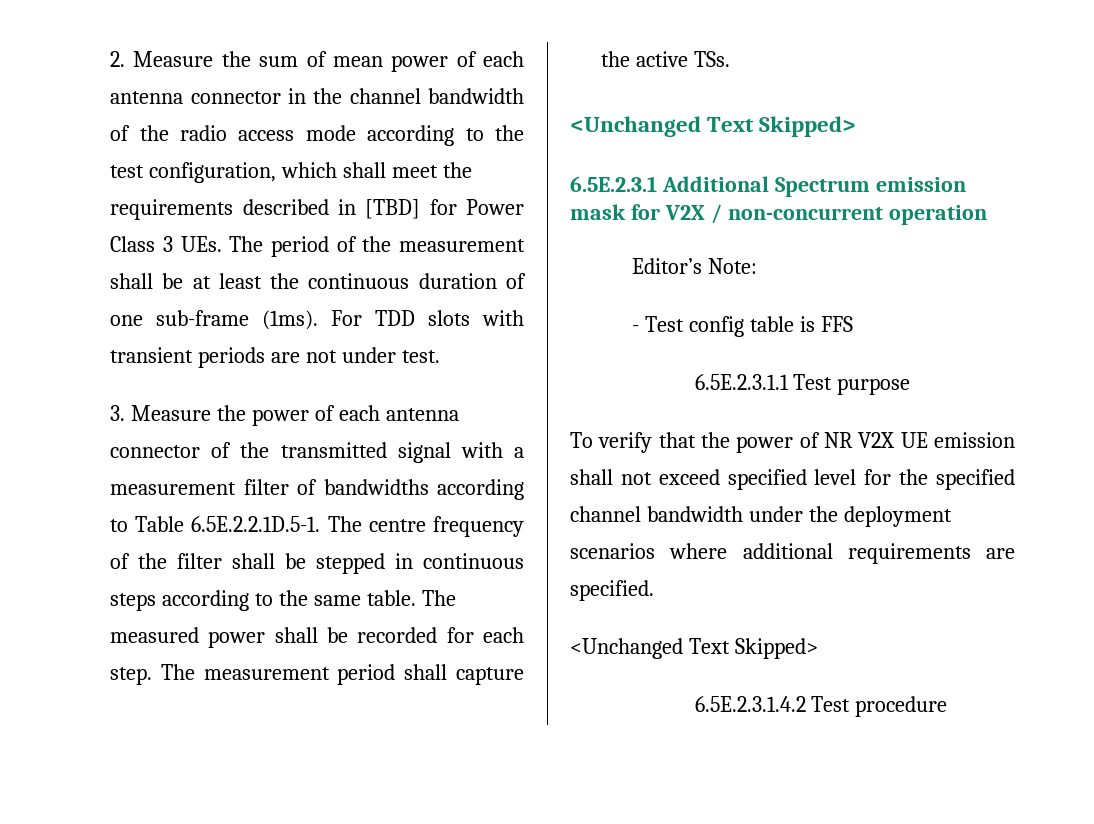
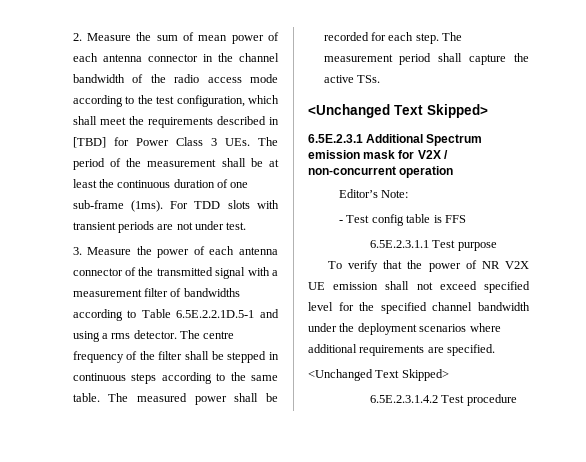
[191,516,321,532] 6.5E.2.2.1D.5-1. -> [176,309,279,318] [72,330,177,342] 6.5E.2.2.1D.5-1 and using a rms detector.

